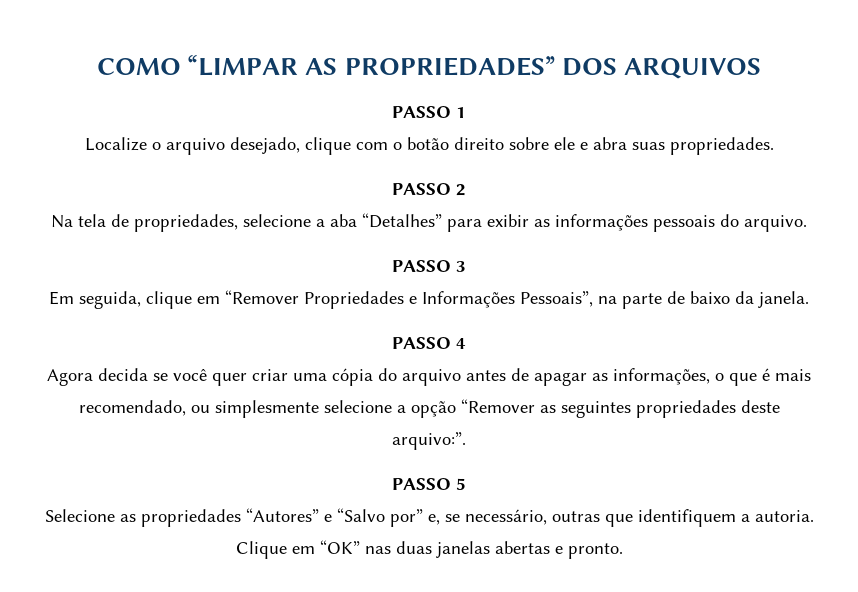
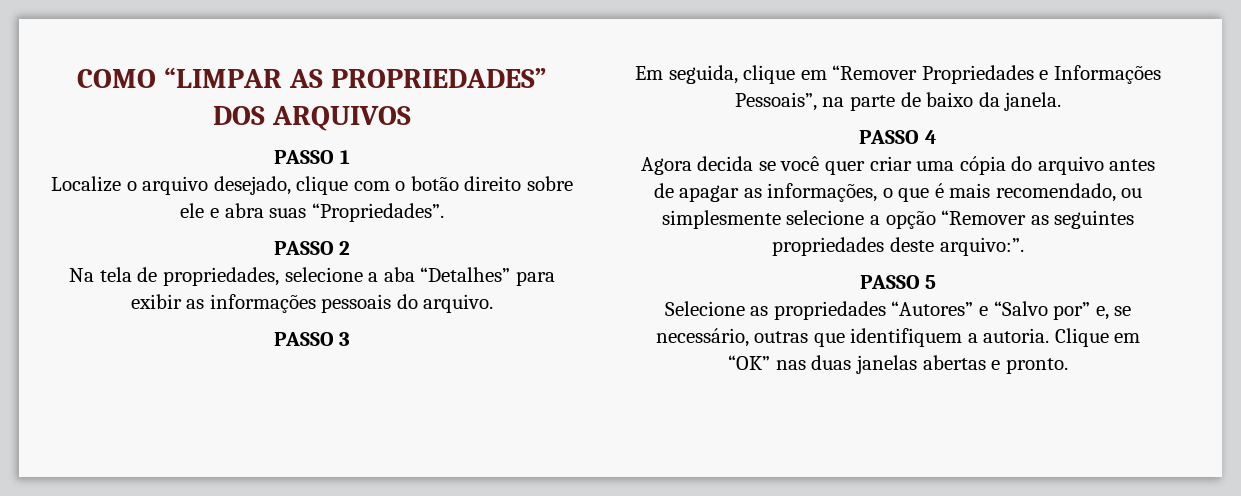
[669,137,774,155] propriedades. -> [311,203,444,222] “Propriedades”.

